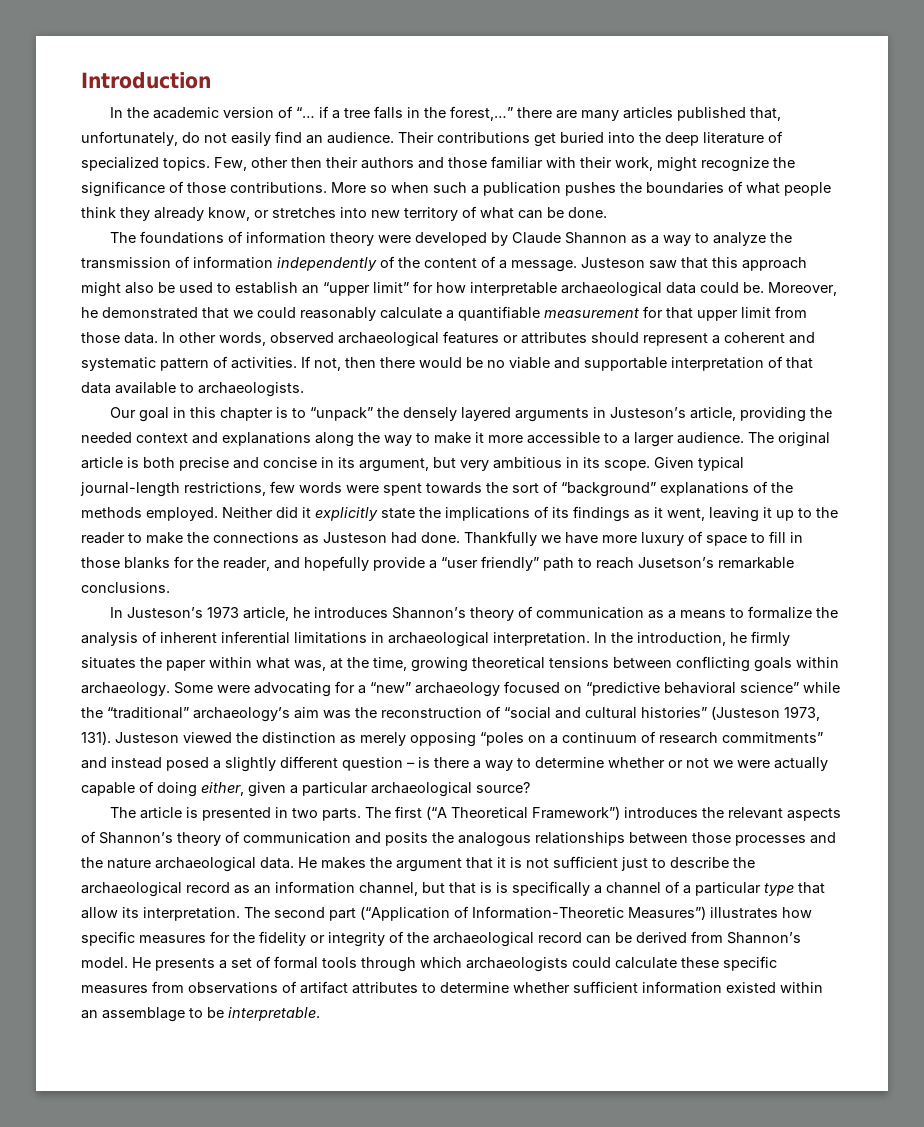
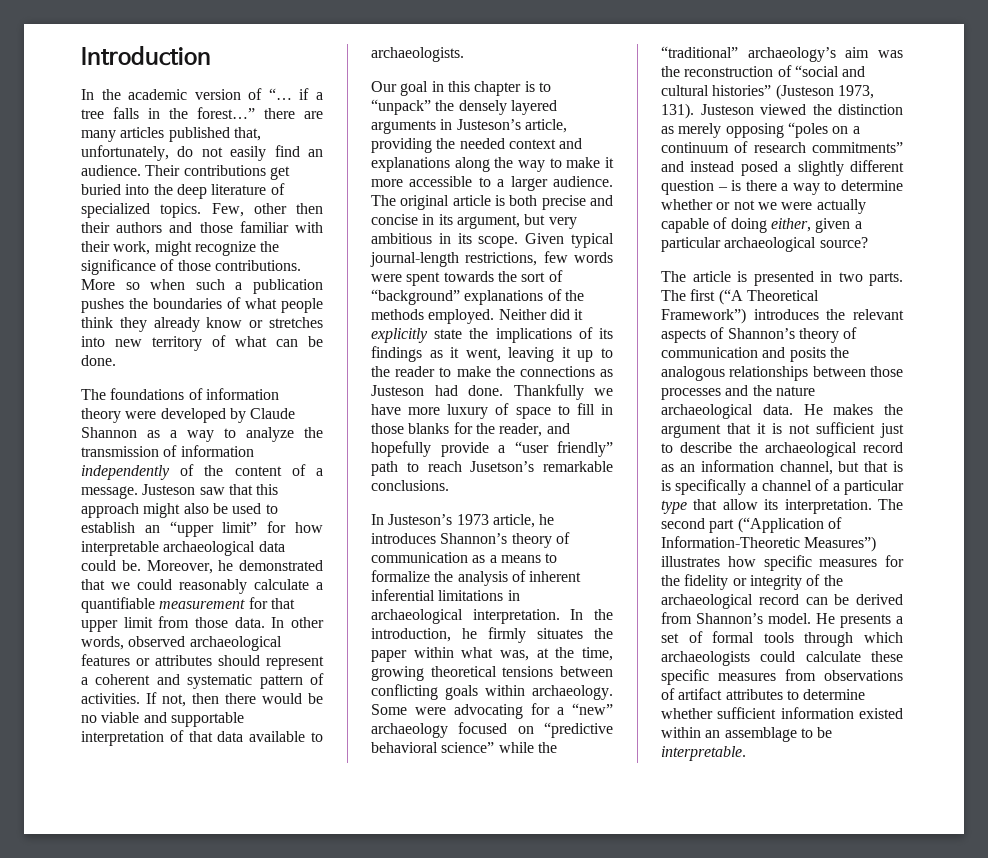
[449,106,513,121] forest,…” -> [197,107,255,119] forest…”
[208,207,250,221] know, -> [206,317,243,328] know

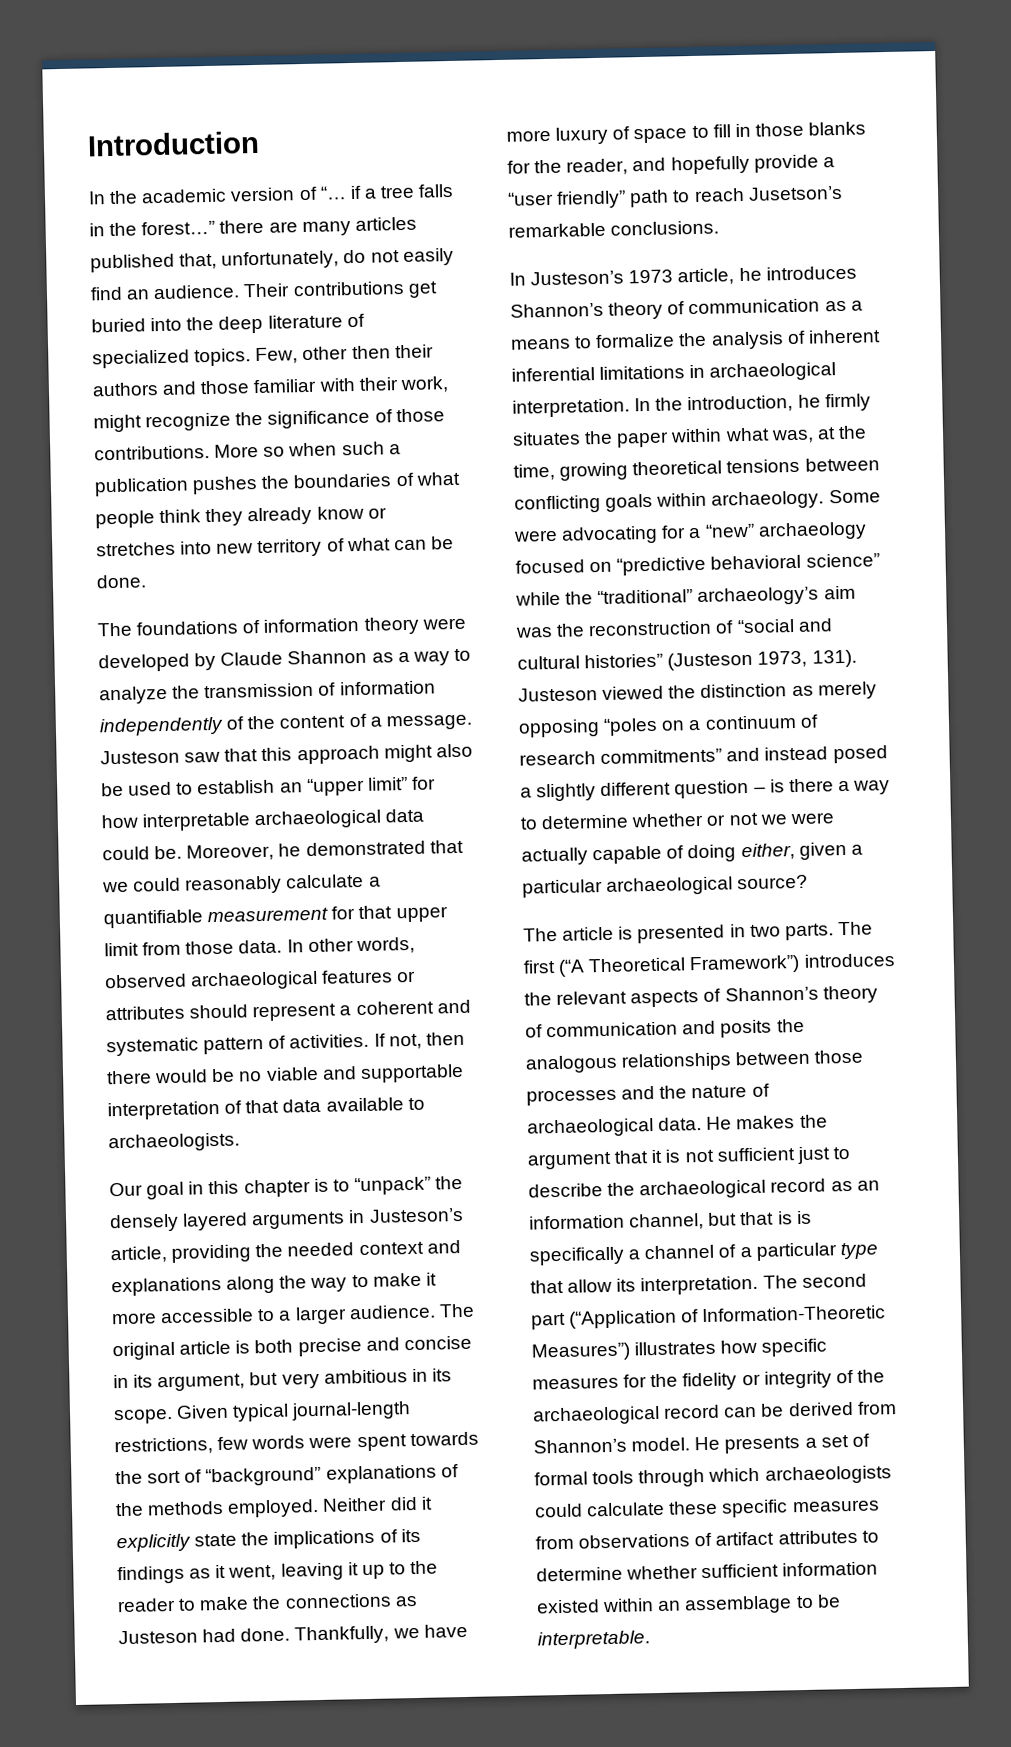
[513,384,584,400] Thankfully -> [294,1625,390,1645] Thankfully,
(815, 391) none -> [751,1083,770,1097] of

